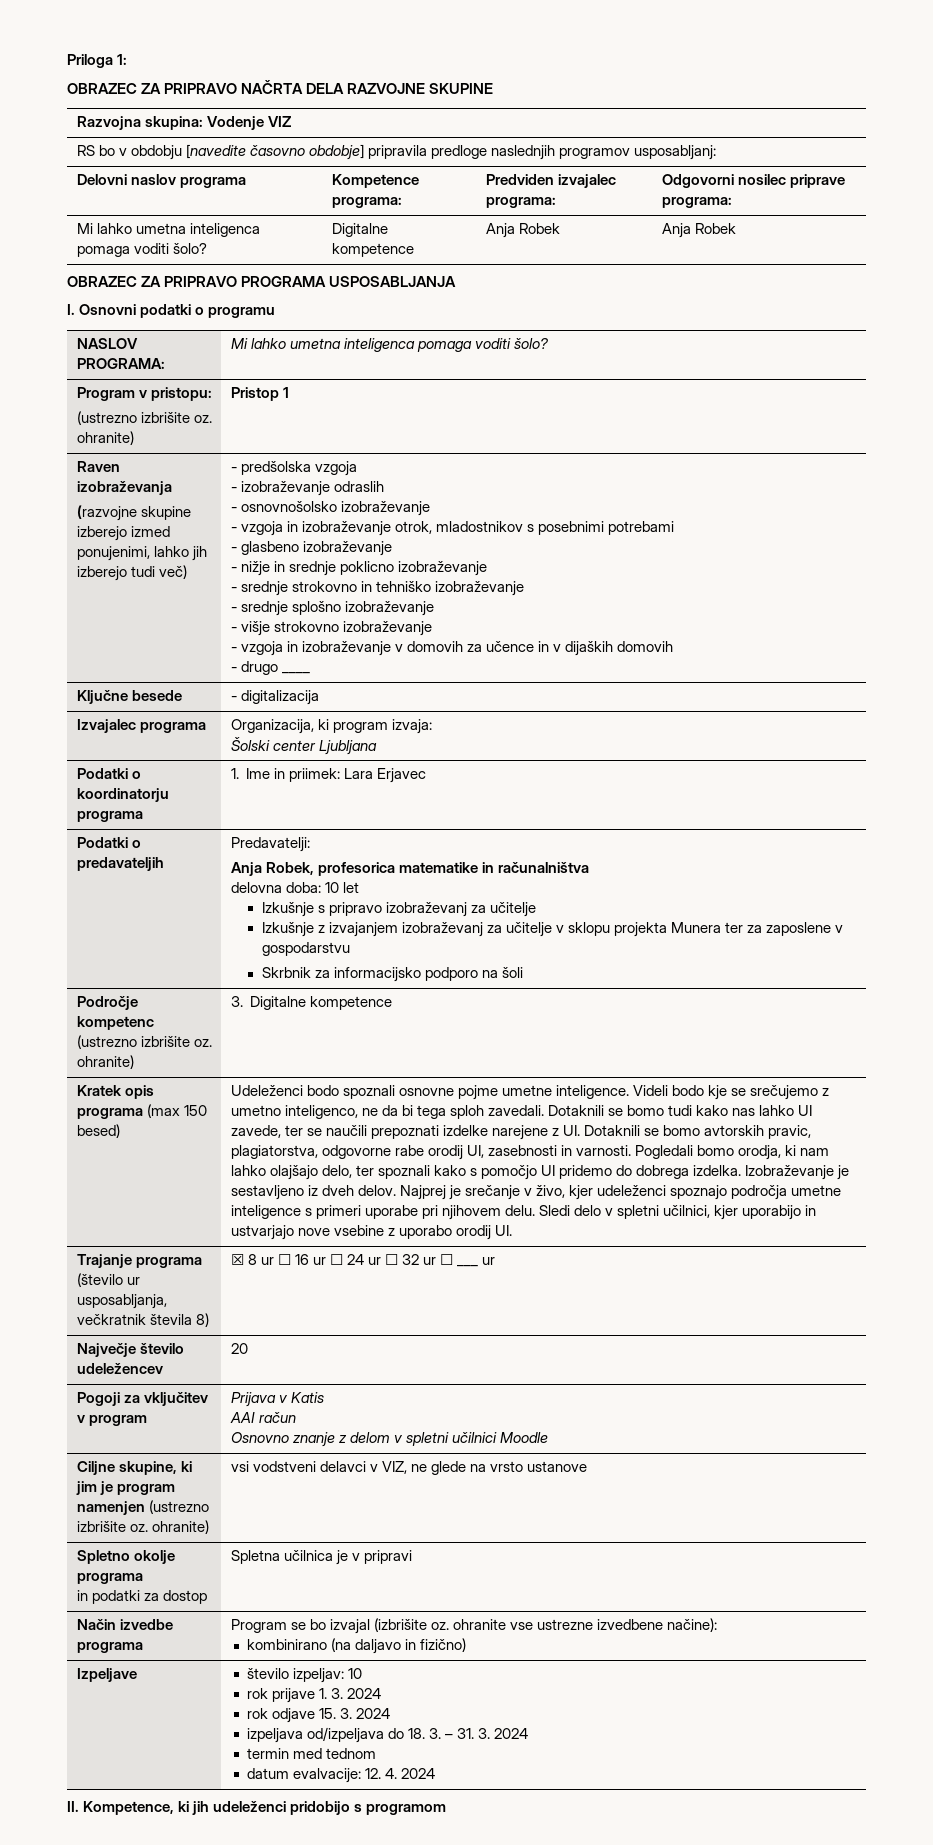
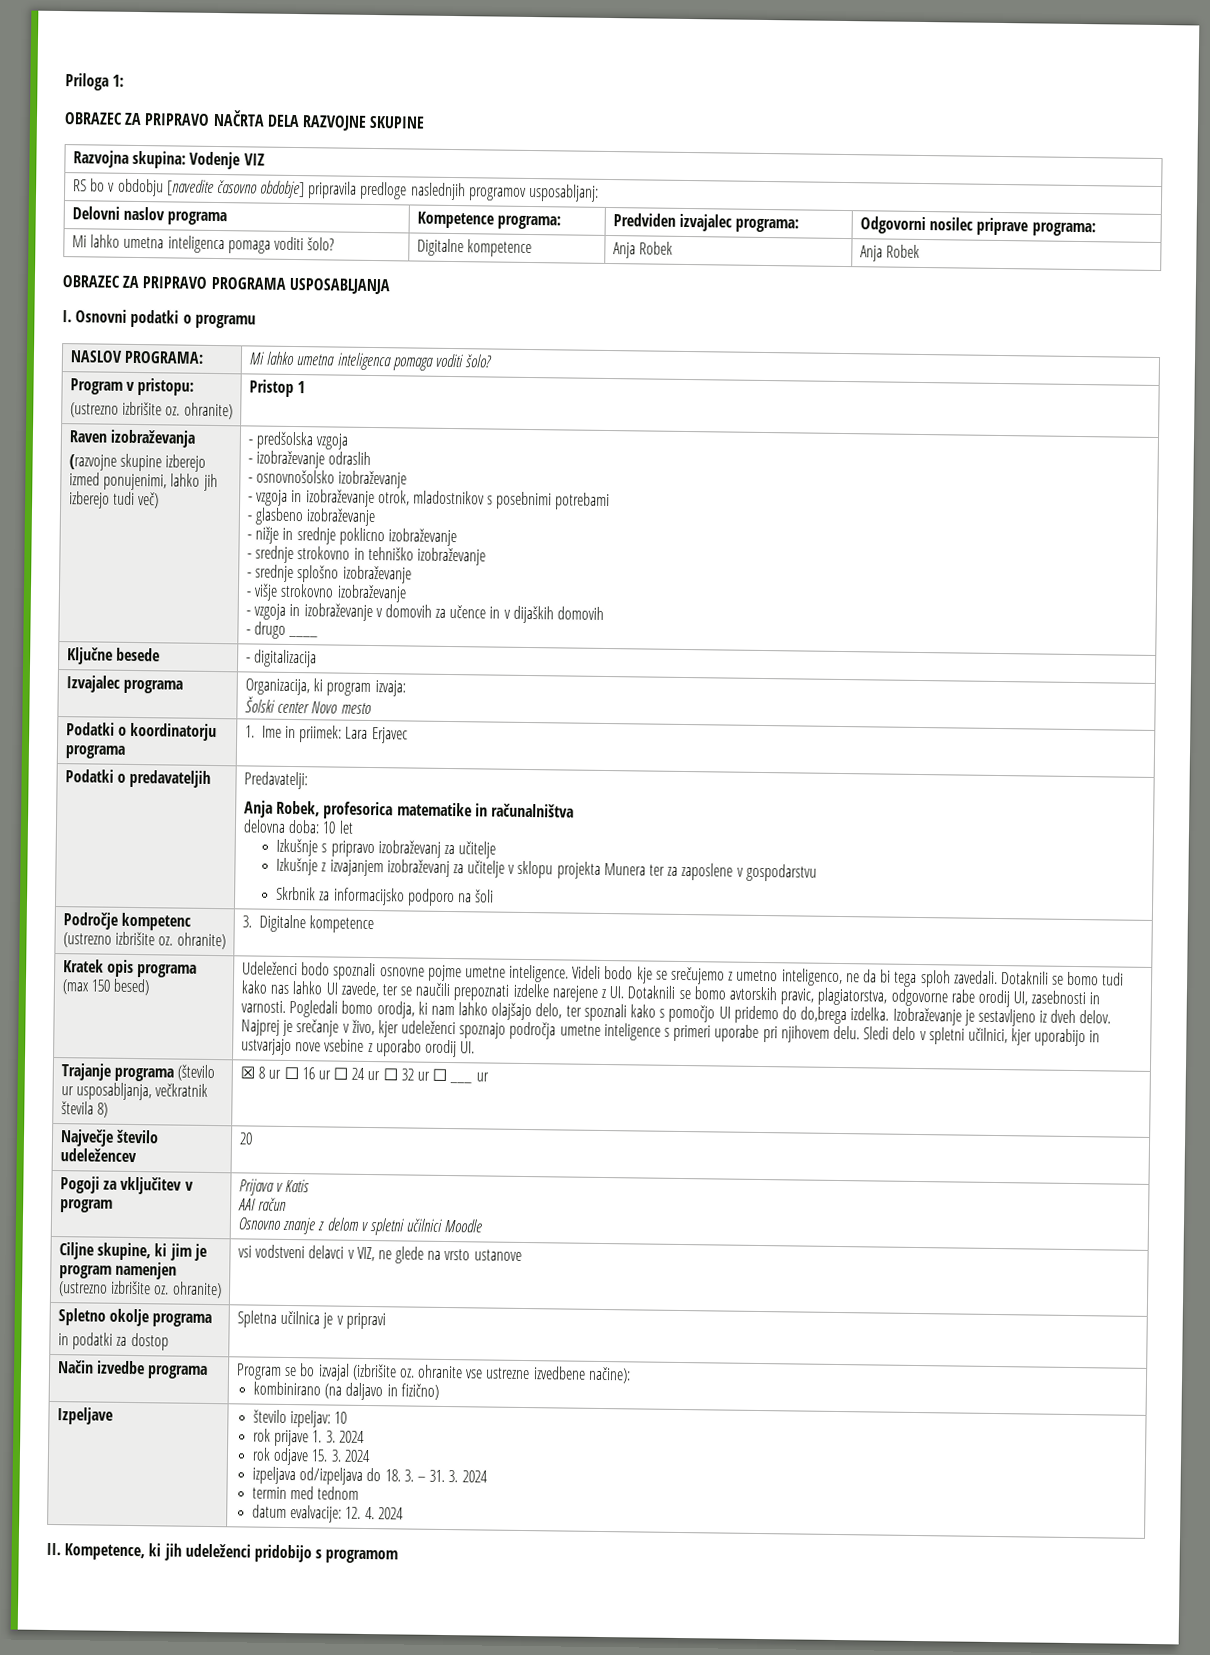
[318,740,377,755] Ljubljana -> [311,701,372,715] Novo mesto
[636,1165,690,1179] dobrega -> [800,1006,848,1025] do,brega

